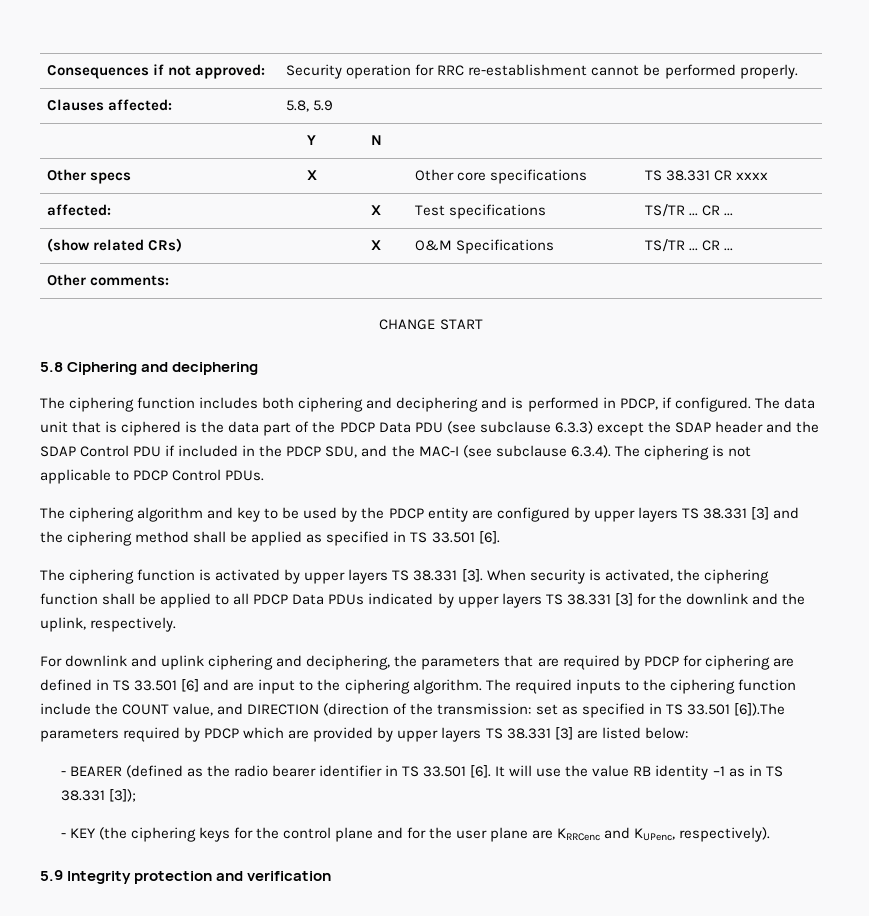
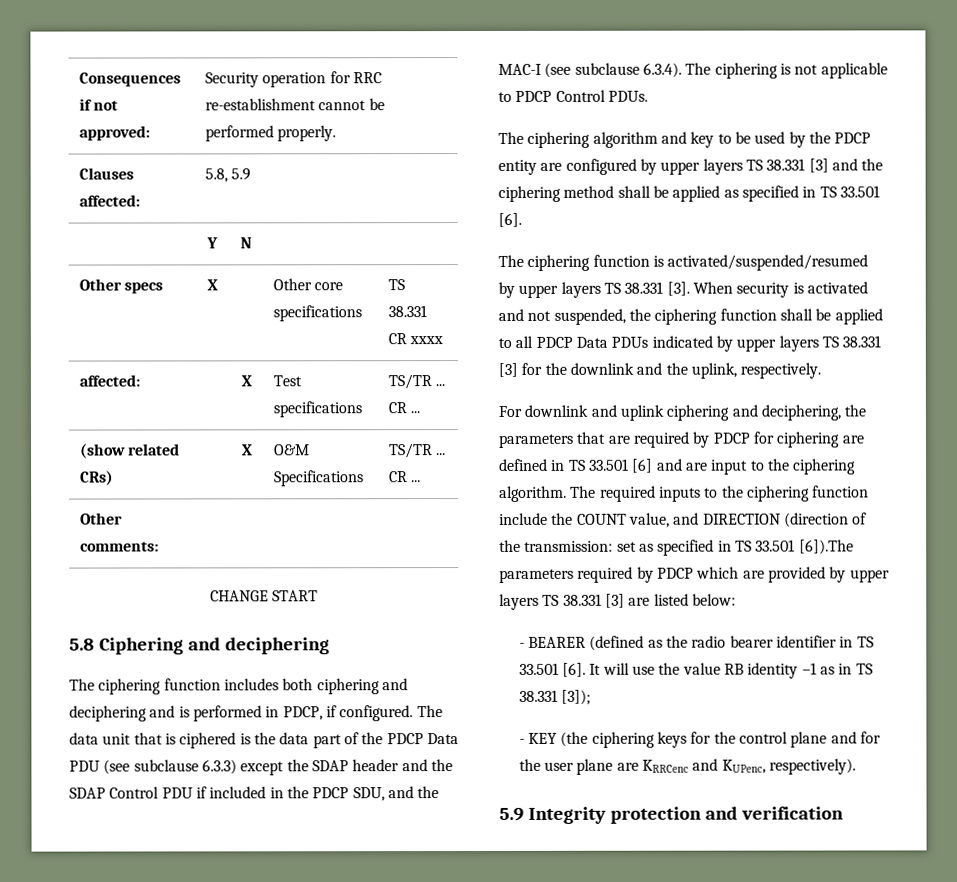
[215,569,281,581] activated -> [667,254,869,271] activated/suspended/resumed
[604,569,673,582] activated, -> [806,281,868,294] [498,308,626,325] activated and not suspended,

